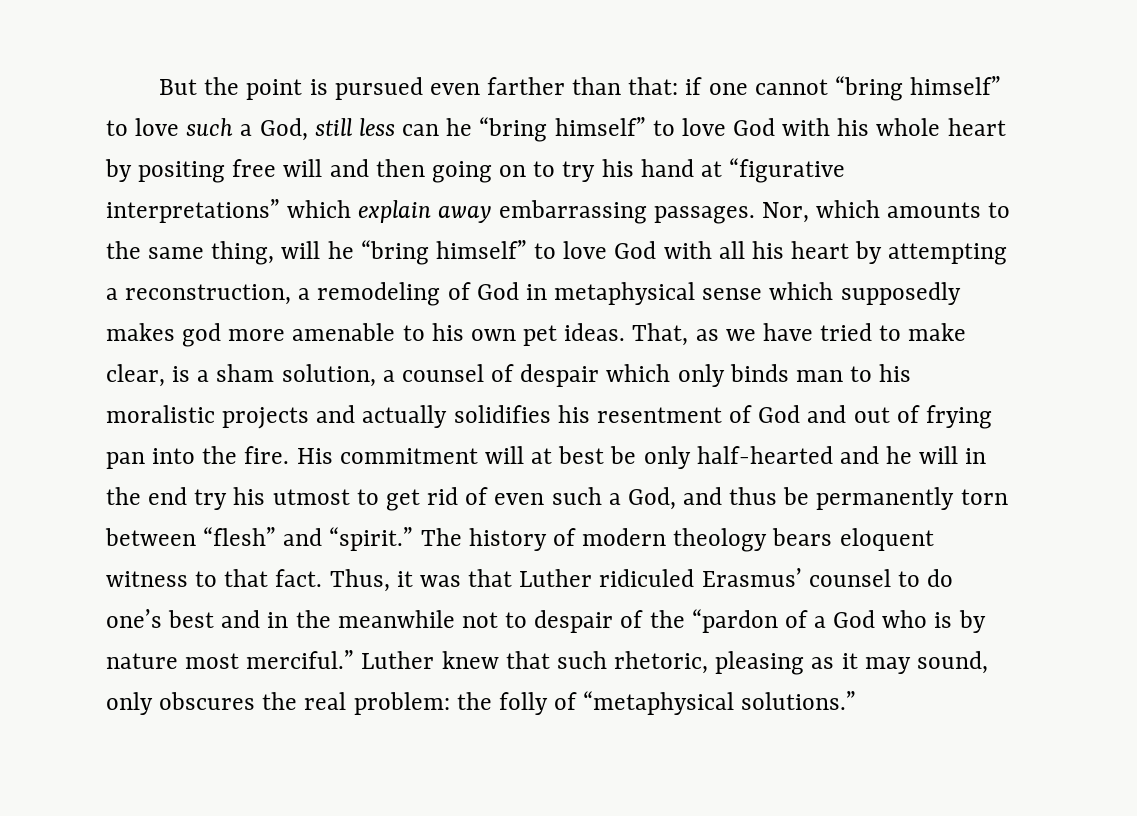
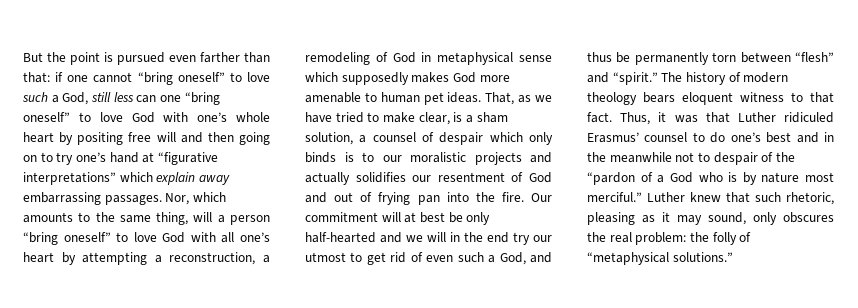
[910,76,1002,95] himself” -> [177,72,225,82] oneself”
[446,117,870,142] he “bring himself” to love God with his -> [159,92,220,105] [23,112,228,123] one “bring oneself” to love God with one’s
[601,159,634,177] his -> [75,152,106,162] one’s
[327,240,527,265] he “bring himself” -> [217,215,270,225] [23,232,111,245] a person “bring oneself”
[751,241,784,259] his -> [239,232,270,242] one’s
[182,323,222,347] god -> [452,72,476,83] God
[431,323,516,341] his own -> [380,92,420,103] human
[795,364,912,382] man to his -> [344,152,402,162] is to our
[557,405,590,423] his -> [412,175,432,182] our
[296,448,333,464] His -> [531,193,552,202] Our
[886,446,913,464] he -> [406,235,423,242] we
[233,487,266,505] his -> [533,235,552,242] our

